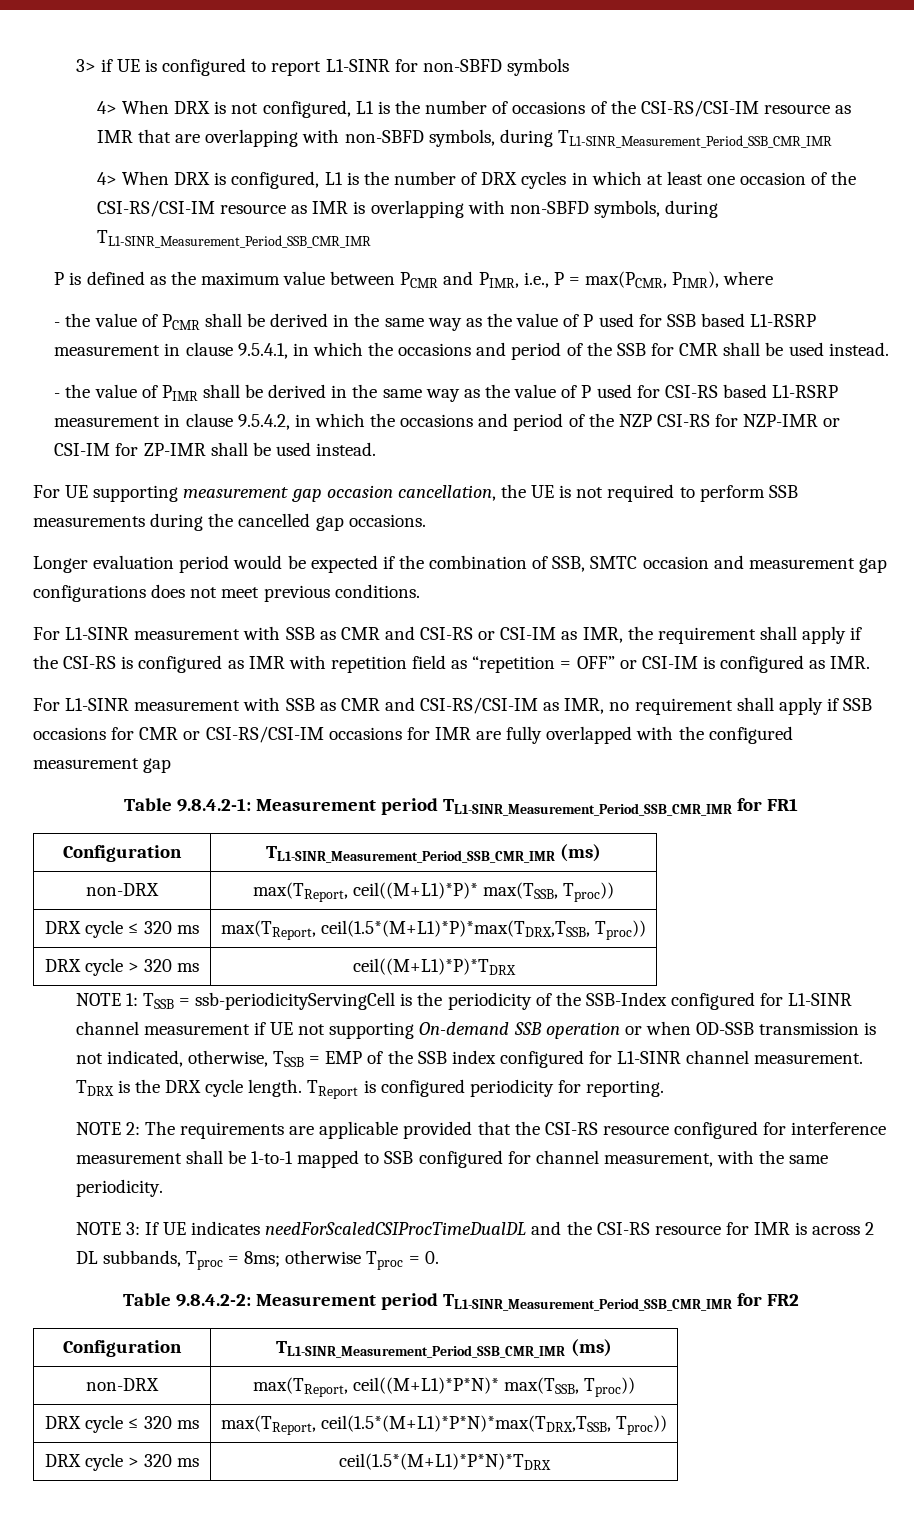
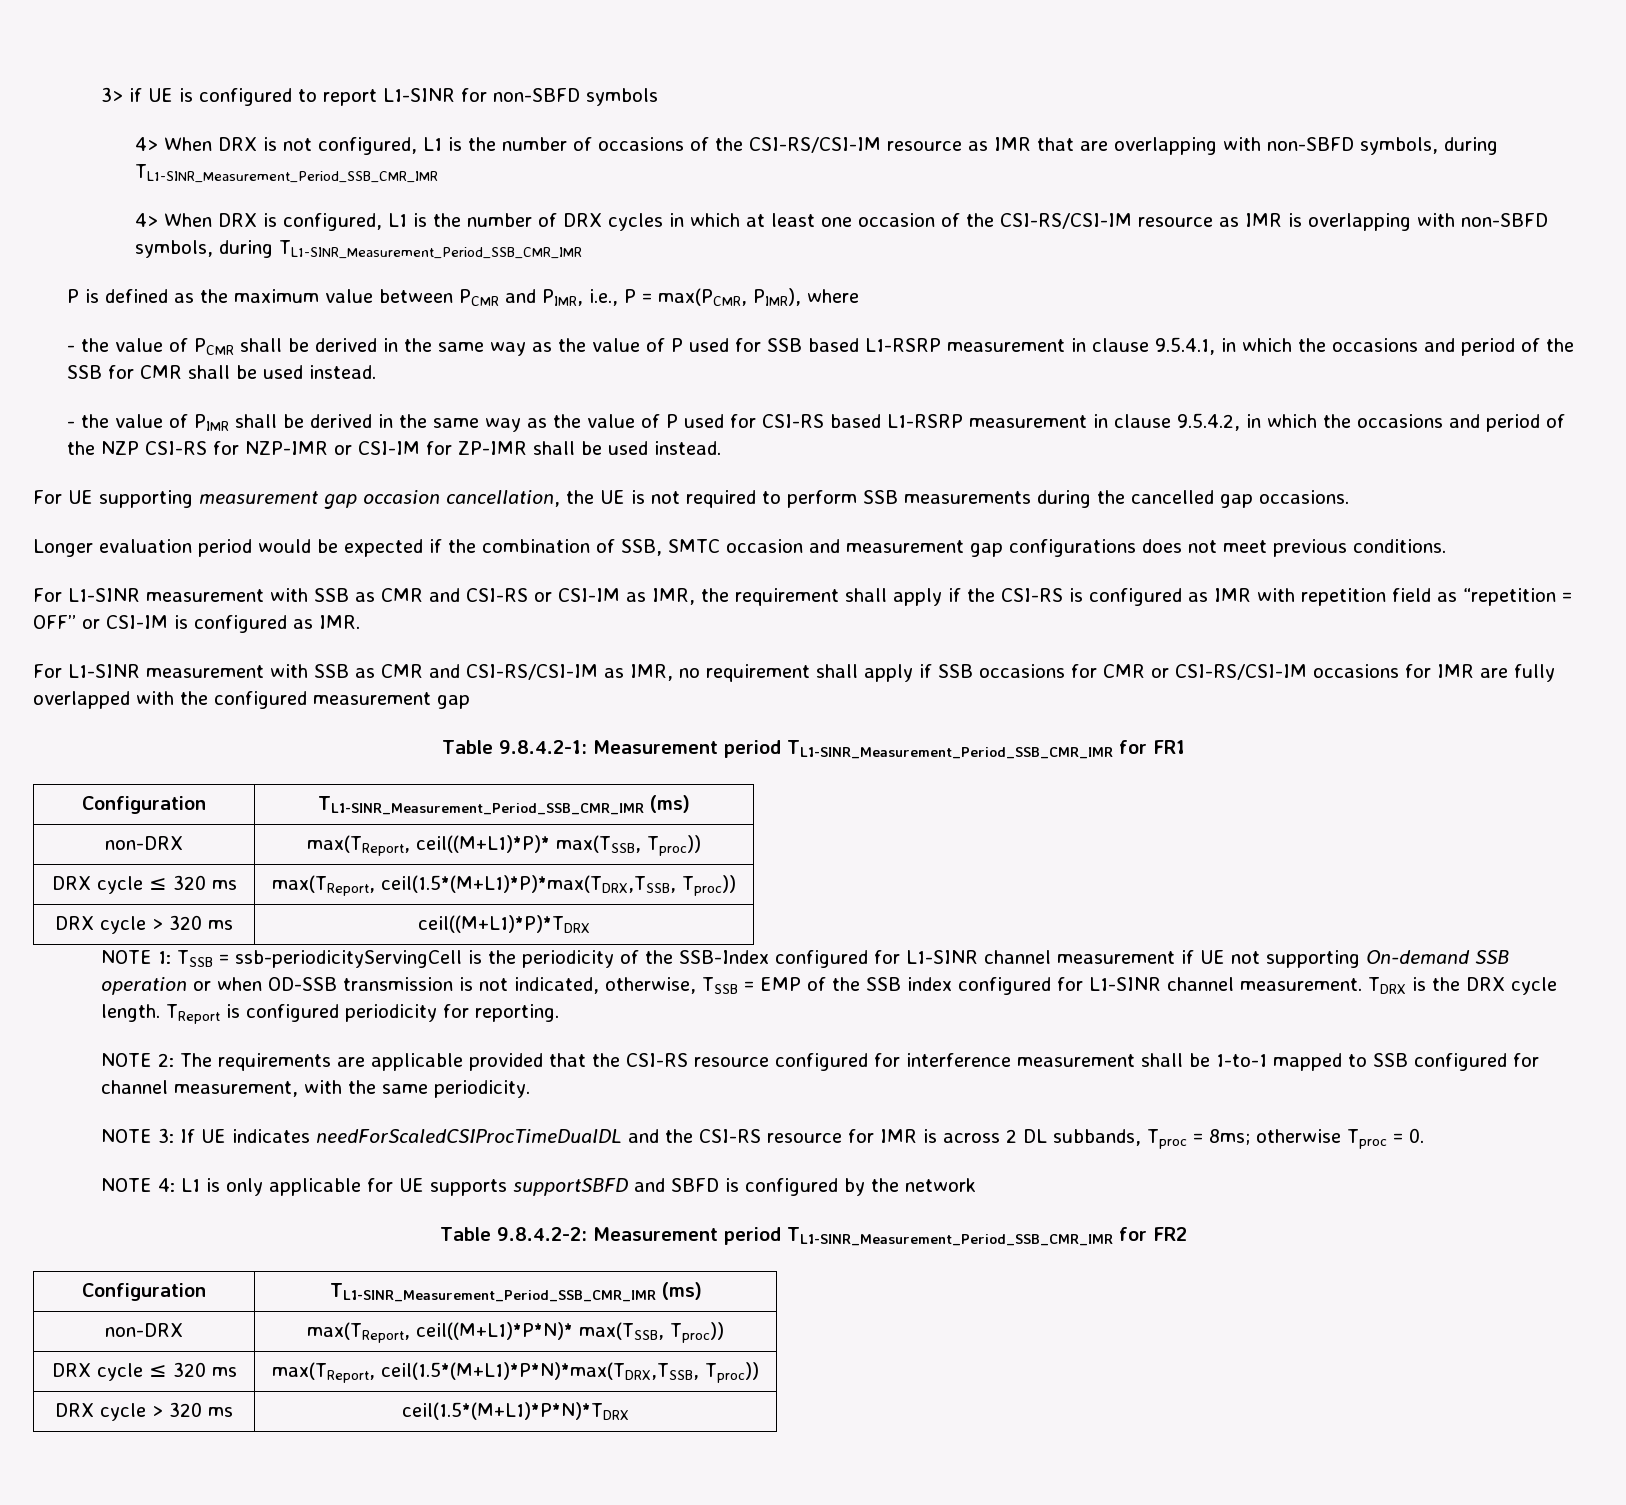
(439, 1257) none -> [100,1178,976,1196] // NOTE 4: L1 is only applicable for UE supports supportSBFD and SBFD is configured by the network

